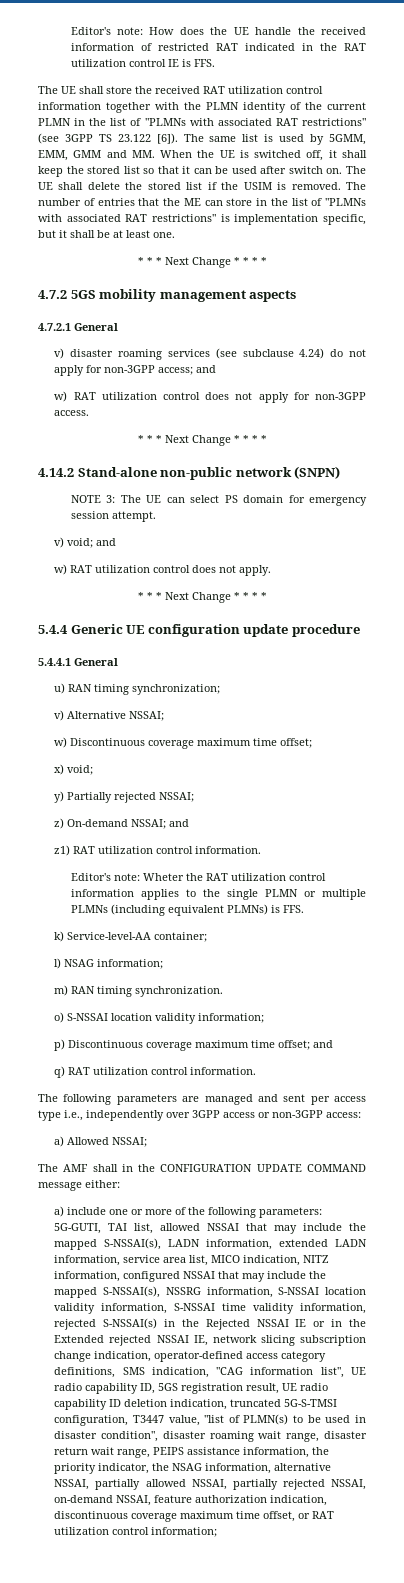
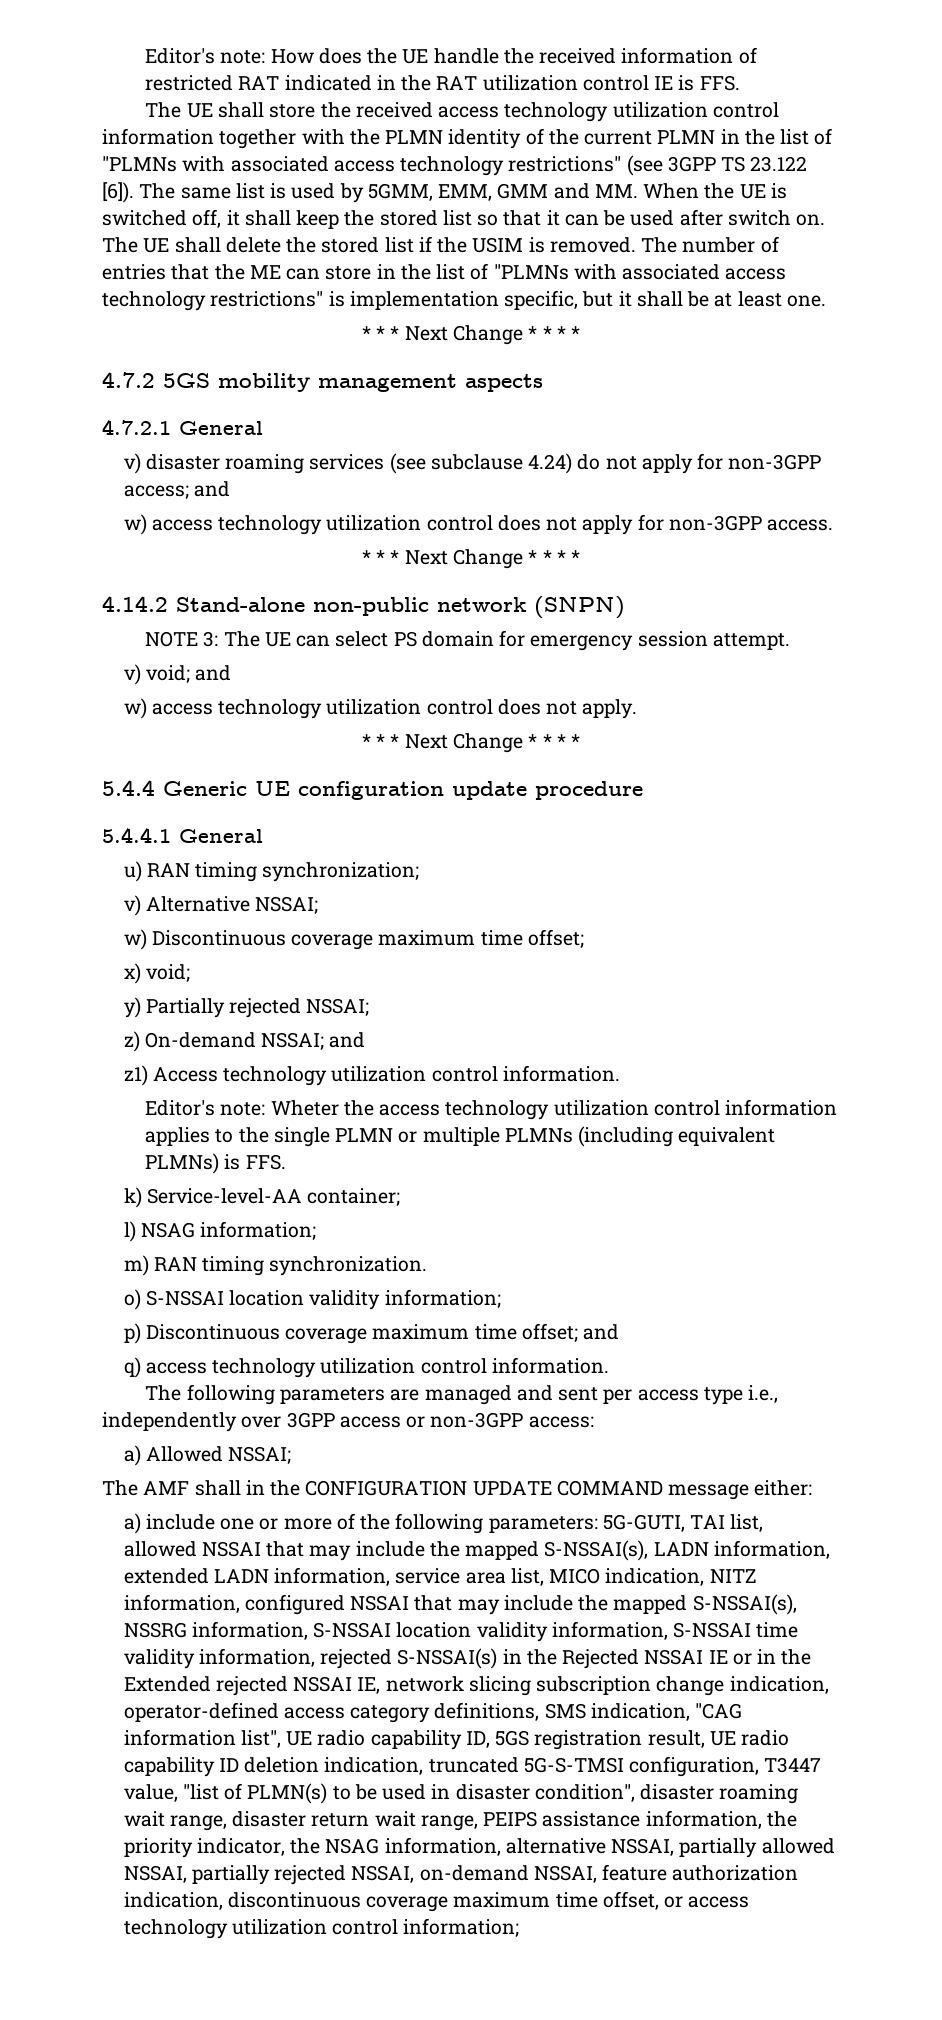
[203,86,225,94] RAT -> [438,102,609,122] access technology
[275,118,298,126] RAT -> [333,156,505,176] access technology
[125,214,148,222] RAT -> [725,268,787,280] [102,291,206,311] access technology
[73,392,96,400] RAT -> [151,515,323,535] access technology
[70,565,93,573] RAT -> [151,699,323,719] access technology
[73,846,96,854] RAT -> [152,1066,328,1086] Access technology
[205,873,228,881] RAT -> [379,1100,550,1120] access technology
[68,1067,91,1075] RAT -> [145,1358,317,1378] access technology
[312,1511,335,1519] RAT -> [688,1896,750,1908] [123,1919,228,1939] access technology

